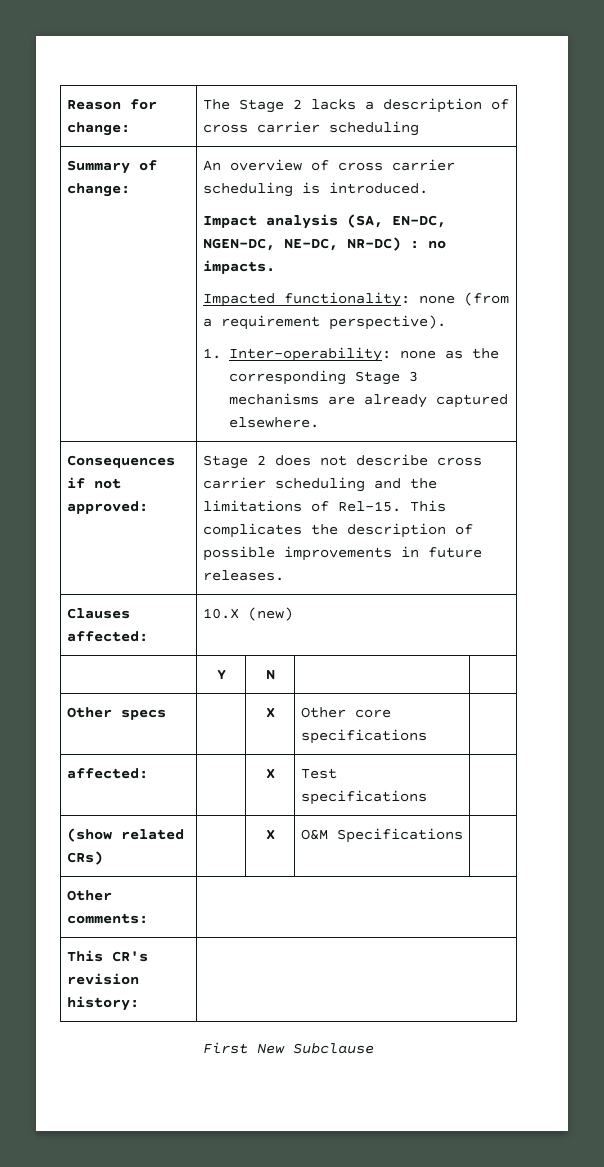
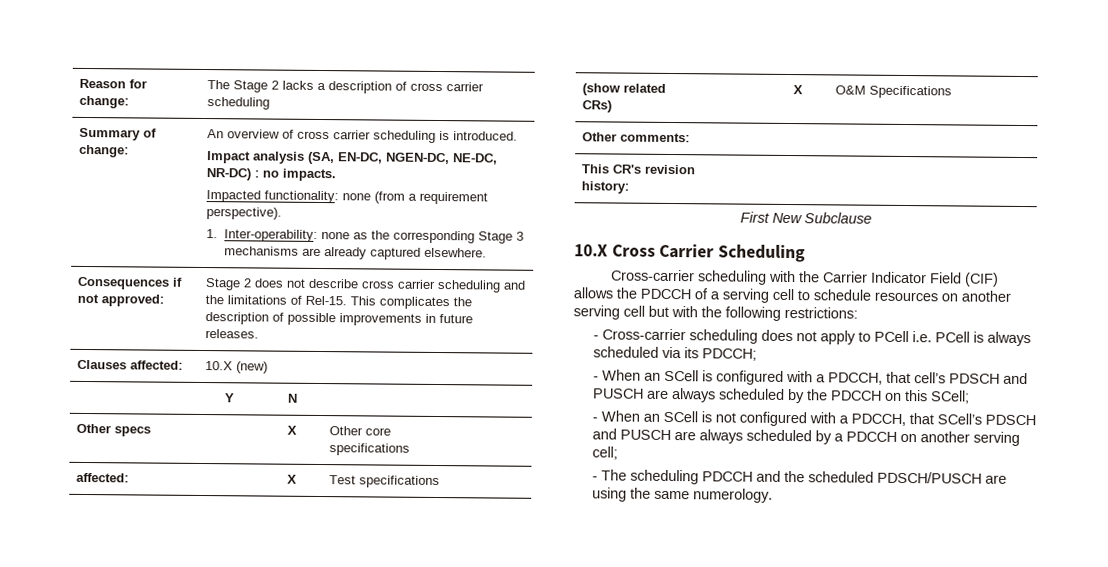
(374, 1048) none -> [574,243,807,263] [611,269,1000,287] [573,287,1011,303] [573,305,858,321] [592,328,1031,347] [592,346,757,361] [592,369,1028,385] [592,388,970,404] [591,410,1036,427] [591,428,1020,446] [591,446,618,460] [591,469,1007,485] [591,487,773,503] // 10.X Cross Carrier Scheduling // Cross-carrier scheduling with the Carrier Indicator Field (CIF) allows the PDCCH of a serving cell to schedule resources on another serving cell but with the following restrictions: // - Cross-carrier scheduling does not apply to PCell i.e. PCell is always scheduled via its PDCCH; // - When an SCell is configured with a PDCCH, that cell’s PDSCH and PUSCH are always scheduled by the PDCCH on this SCell; // - When an SCell is not configured with a PDCCH, that SCell’s PDSCH and PUSCH are always scheduled by a PDCCH on another serving cell; // - The scheduling PDCCH and the scheduled PDSCH/PUSCH are using the same numerology.

